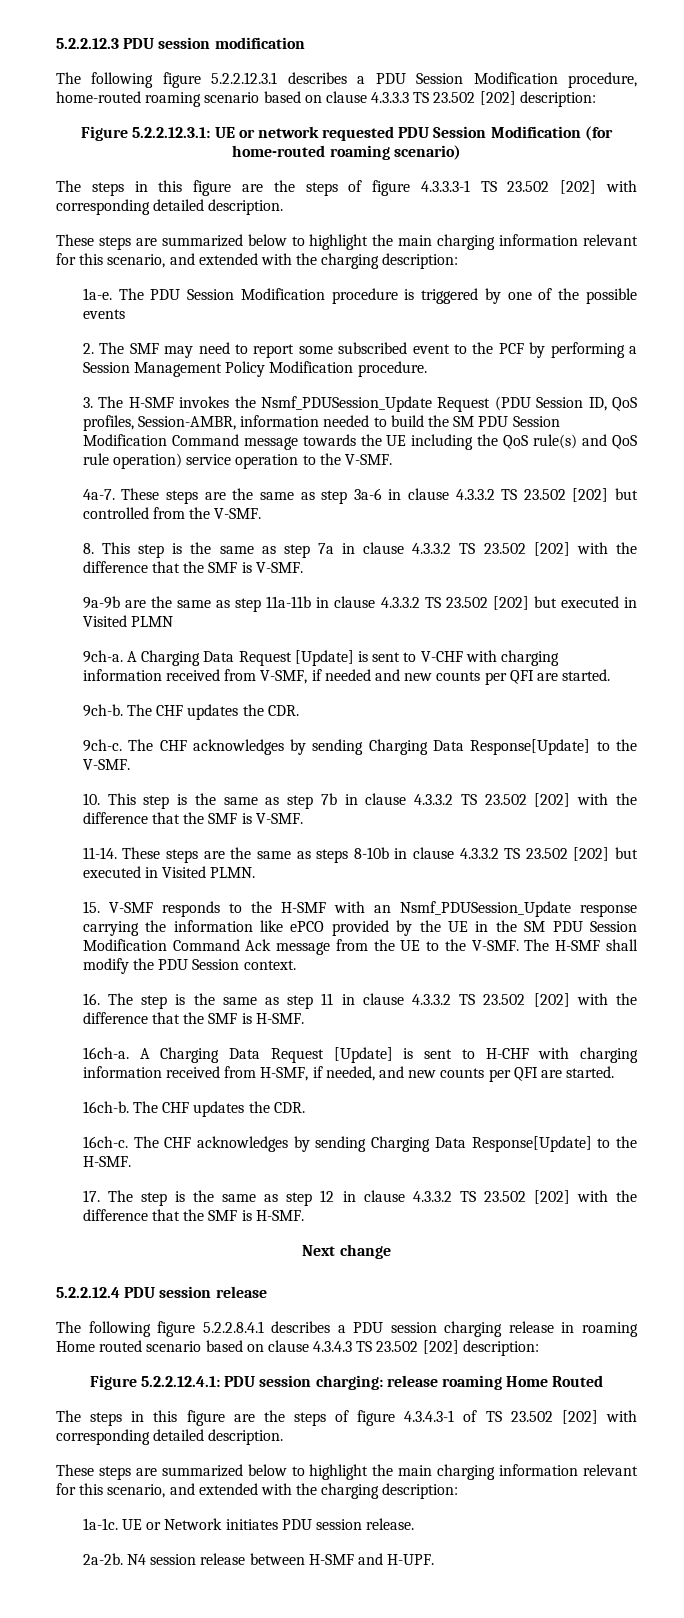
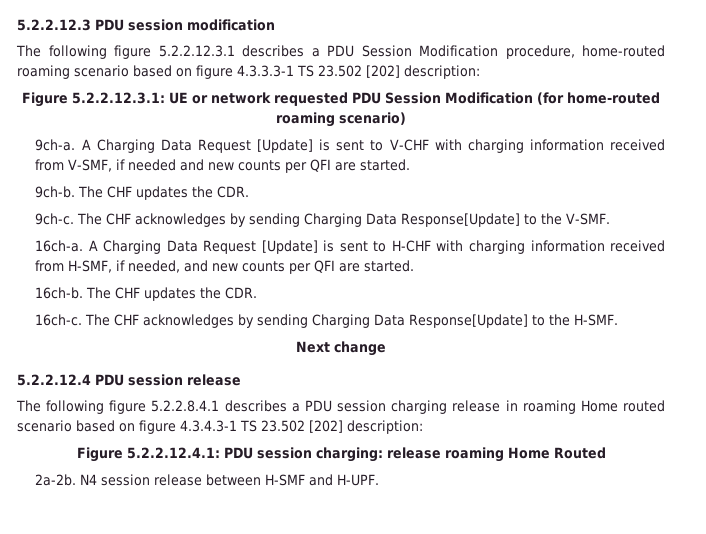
[325,91,410,103] clause 4.3.3.3 -> [196,65,294,79] figure 4.3.3.3-1
[56,180,637,196] [56,199,284,215] [56,234,638,250] [56,253,459,269] [82,288,637,304] [82,309,125,319] [82,342,637,358] [82,361,427,377] [82,396,637,412] [82,415,560,431] [82,434,637,450] [82,453,392,469] [82,488,638,504] [82,507,262,519] [82,542,637,558] [82,561,303,573] [82,596,637,612] [82,615,174,627] // The steps in this figure are the steps of figure 4.3.3.3-1 TS 23.502 [202] with corresponding detailed description. // These steps are summarized below to highlight the main charging information relevant for this scenario, and extended with the charging description: // 1a-e. The PDU Session Modification procedure is triggered by one of the possible events // 2. The SMF may need to report some subscribed event to the PCF by performing a Session Management Policy Modification procedure. // 3. The H-SMF invokes the Nsmf_PDUSession_Update Request (PDU Session ID, QoS profiles, Session-AMBR, information needed to build the SM PDU Session Modification Command message towards the UE including the QoS rule(s) and QoS rule operation) service operation to the V-SMF. // 4a-7. These steps are the same as step 3a-6 in clause 4.3.3.2 TS 23.502 [202] but controlled from the V-SMF. // 8. This step is the same as step 7a in clause 4.3.3.2 TS 23.502 [202] with the difference that the SMF is V-SMF. // 9a-9b are the same as step 11a-11b in clause 4.3.3.2 TS 23.502 [202] but executed in Visited PLMN -> (406, 118) none
[82,793,637,809] [82,812,303,824] [82,847,638,863] [82,866,256,878] [82,901,637,917] [82,920,638,936] [82,939,638,955] [82,958,296,974] [82,993,637,1009] [82,1012,304,1024] // 10. This step is the same as step 7b in clause 4.3.3.2 TS 23.502 [202] with the difference that the SMF is V-SMF. // 11-14. These steps are the same as steps 8-10b in clause 4.3.3.2 TS 23.502 [202] but executed in Visited PLMN. // 15. V-SMF responds to the H-SMF with an Nsmf_PDUSession_Update response carrying the information like ePCO provided by the UE in the SM PDU Session Modification Command Ack message from the UE to the V-SMF. The H-SMF shall modify the PDU Session context. // 16. The step is the same as step 11 in clause 4.3.3.2 TS 23.502 [202] with the difference that the SMF is H-SMF. -> (611, 219) none
[82,1190,637,1206] [82,1209,304,1221] // 17. The step is the same as step 12 in clause 4.3.3.2 TS 23.502 [202] with the difference that the SMF is H-SMF. -> (619, 320) none
[267,1340,353,1352] clause 4.3.4.3 -> [139,420,237,434] figure 4.3.4.3-1
[56,1410,637,1426] [56,1429,284,1445] [56,1464,638,1480] [56,1483,459,1499] [82,1518,415,1530] // The steps in this figure are the steps of figure 4.3.4.3-1 of TS 23.502 [202] with corresponding detailed description. // These steps are summarized below to highlight the main charging information relevant for this scenario, and extended with the charging description: // 1a-1c. UE or Network initiates PDU session release. -> (606, 453) none

